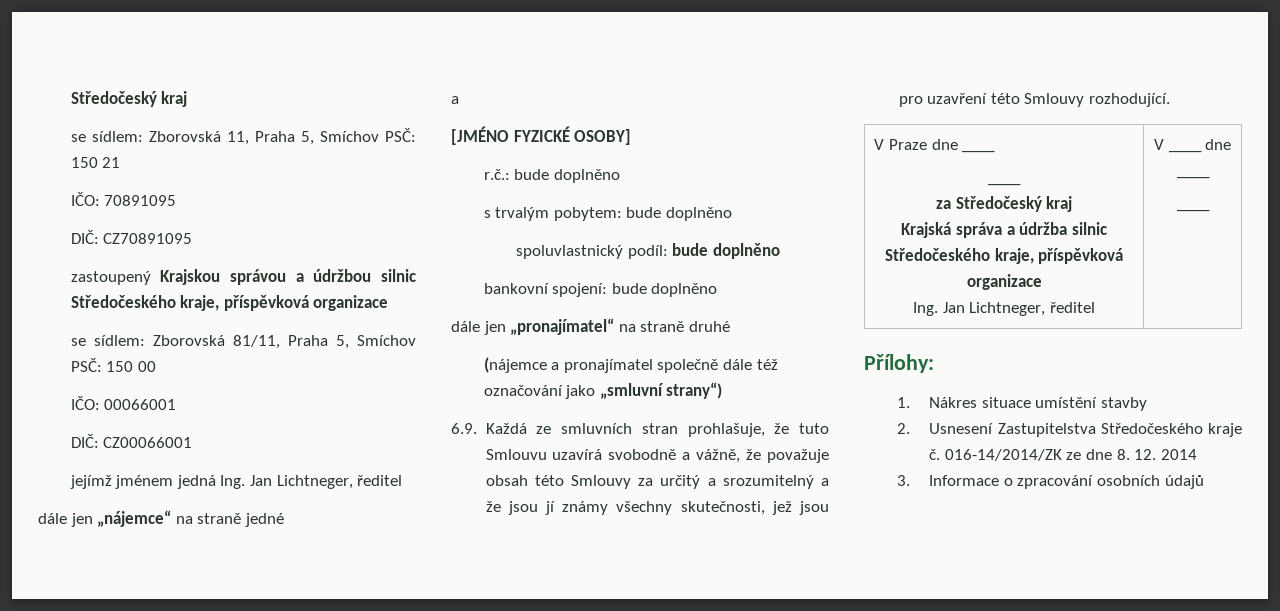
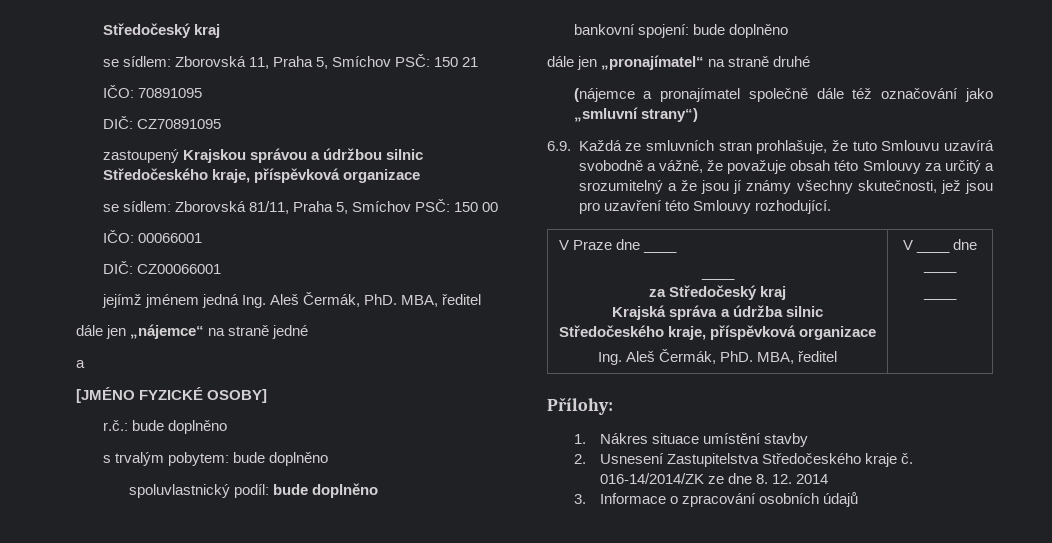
[249,475,353,489] Jan Lichtneger, -> [269,292,438,307] Aleš Čermák, PhD. MBA,
[942,302,1046,316] Jan Lichtneger, -> [625,349,795,364] Aleš Čermák, PhD. MBA,

